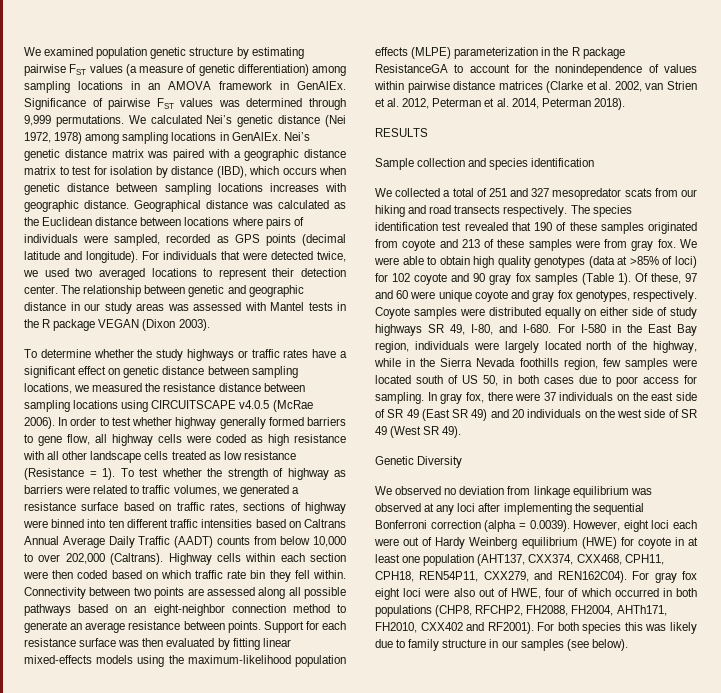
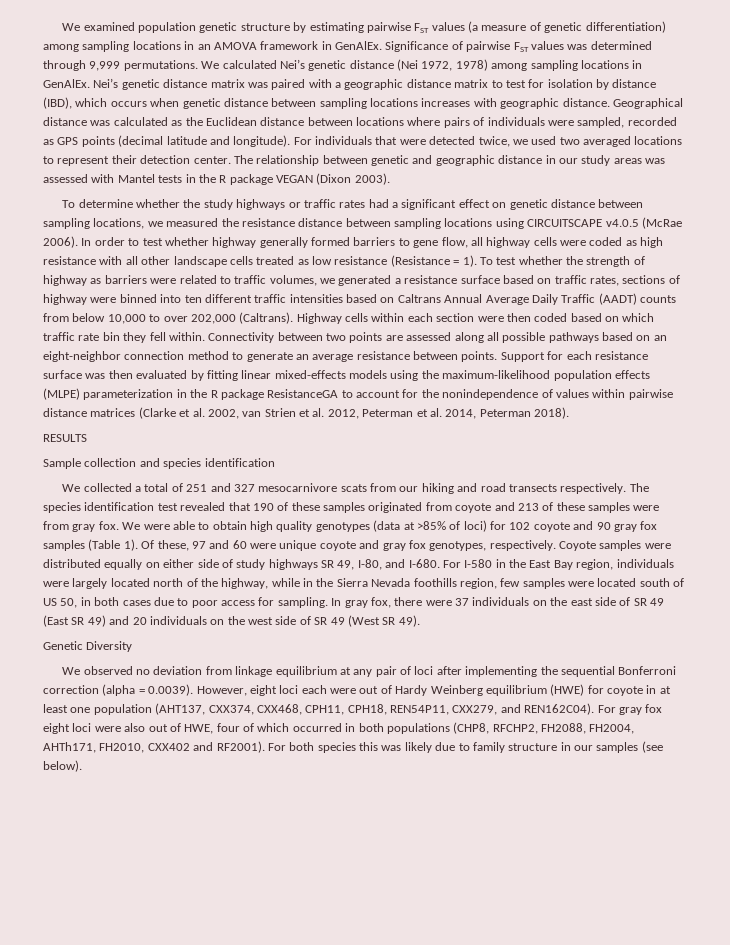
[312,349,337,358] have -> [368,199,389,208] had
[552,188,622,200] mesopredator -> [258,483,338,492] mesocarnivore
[630,488,652,495] [375,503,455,515] was observed at any -> [339,666,412,677] at any pair of

